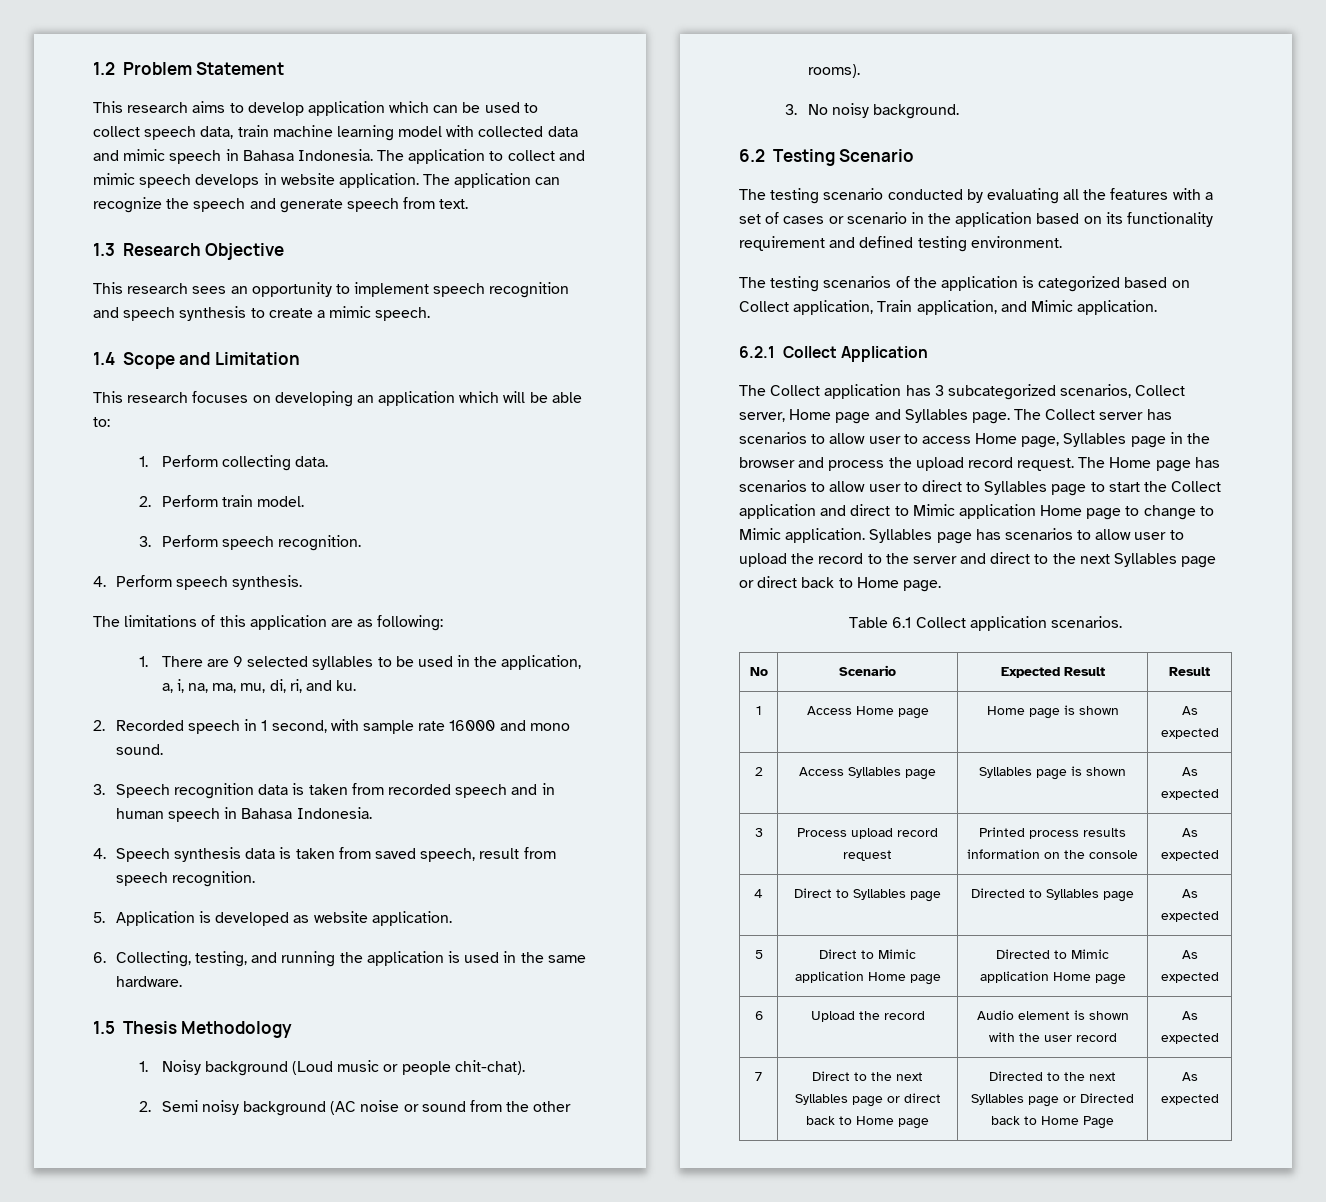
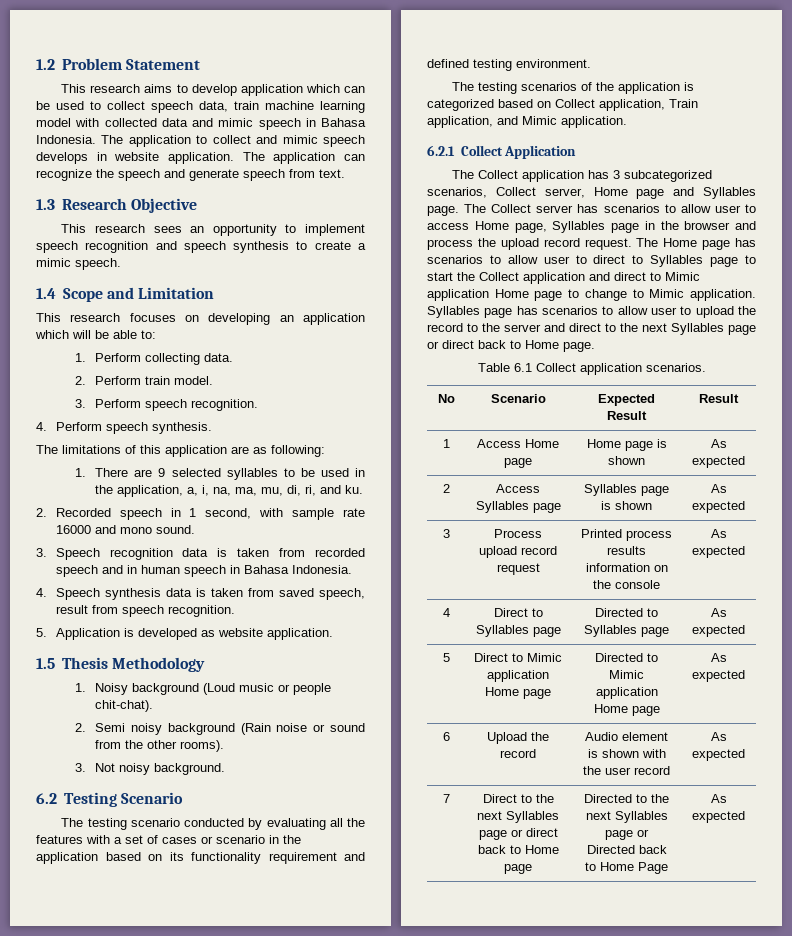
[93,951,586,967] [115,976,182,987] // 6. Collecting, testing, and running the application is used in the same hardware. -> (333, 634) none
[330,1101,357,1115] (AC -> [240,723,271,735] (Rain
[807,104,828,115] No -> [95,763,116,772] Not

